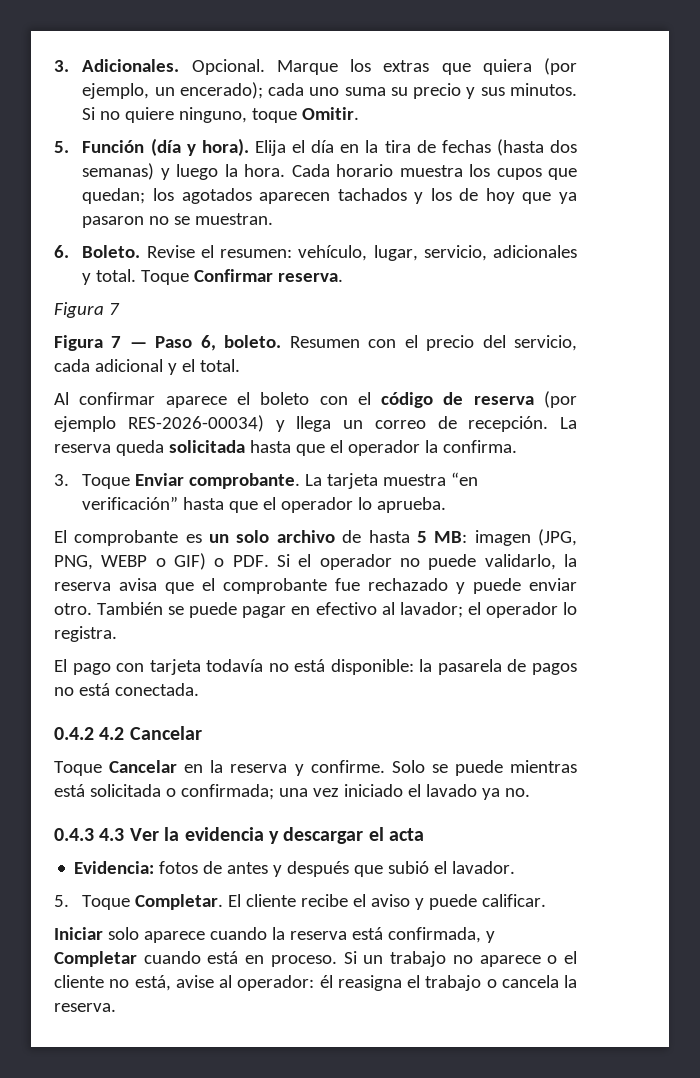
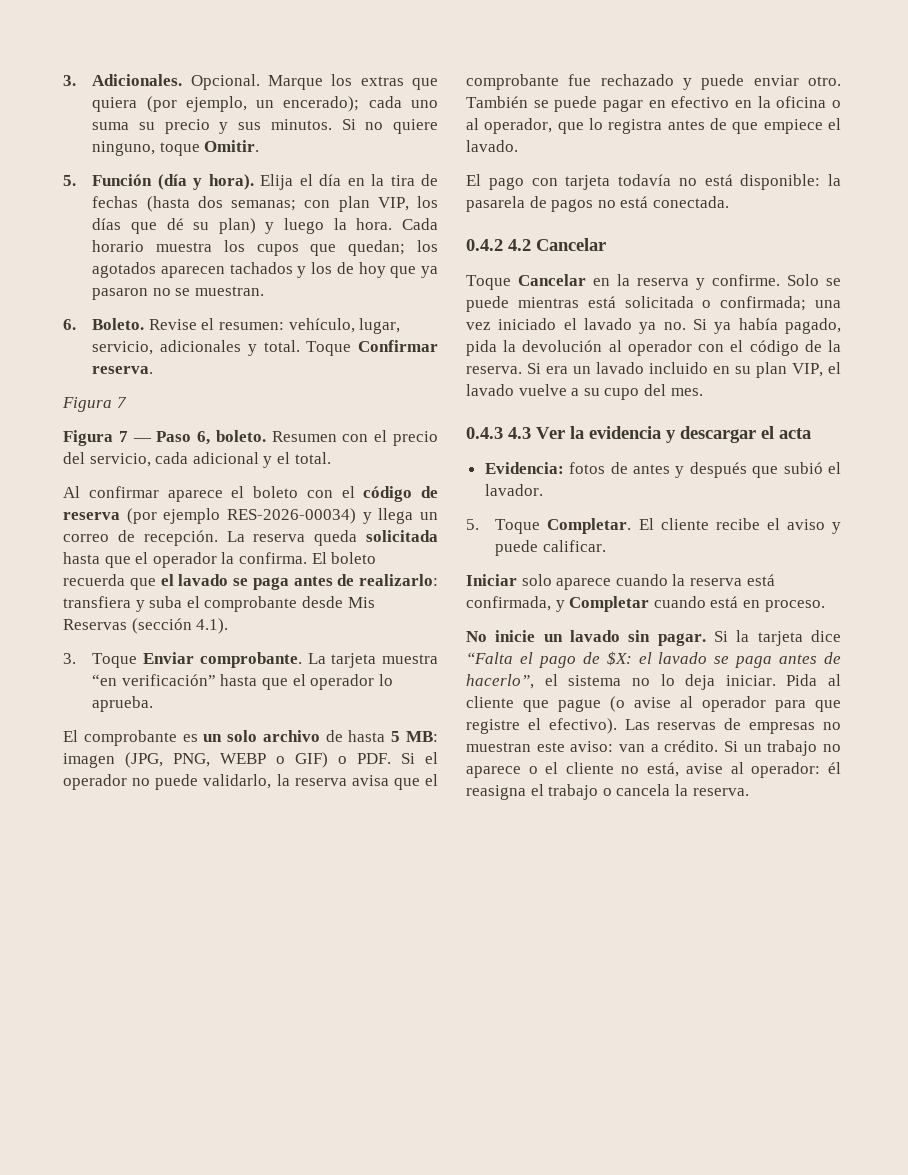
[82,163,155,180] semanas) -> [231,196,438,212] [92,218,256,234] semanas; con plan VIP, los días que dé su plan)
(517, 446) none -> [311,552,377,564] [63,574,438,590] [63,596,375,612] [63,618,229,634] El boleto recuerda que el lavado se paga antes de realizarlo: transfiera y suba el comprobante desde Mis Reservas (sección 4.1).
[381,602,577,618] [54,626,117,642] al lavador; el operador lo registra. -> [735,96,841,108] [466,118,841,134] [466,140,518,152] en la oficina o al operador, que lo registra antes de que empiece el lavado.
(530, 792) none -> [693,318,841,334] [466,340,841,356] [466,362,841,378] [466,384,703,400] Si ya había pagado, pida la devolución al operador con el código de la reserva. Si era un lavado incluido en su plan VIP, el lavado vuelve a su cupo del mes.
(337, 961) none -> [466,630,841,646] [466,651,841,668] [466,674,841,690] [466,696,841,712] [466,718,841,734] [466,740,719,752] // No inicie un lavado sin pagar. Si la tarjeta dice “Falta el pago de $X: el lavado se paga antes de hacerlo”, el sistema no lo deja iniciar. Pida al cliente que pague (o avise al operador para que registre el efectivo). Las reservas de empresas no muestran este aviso: van a crédito.

